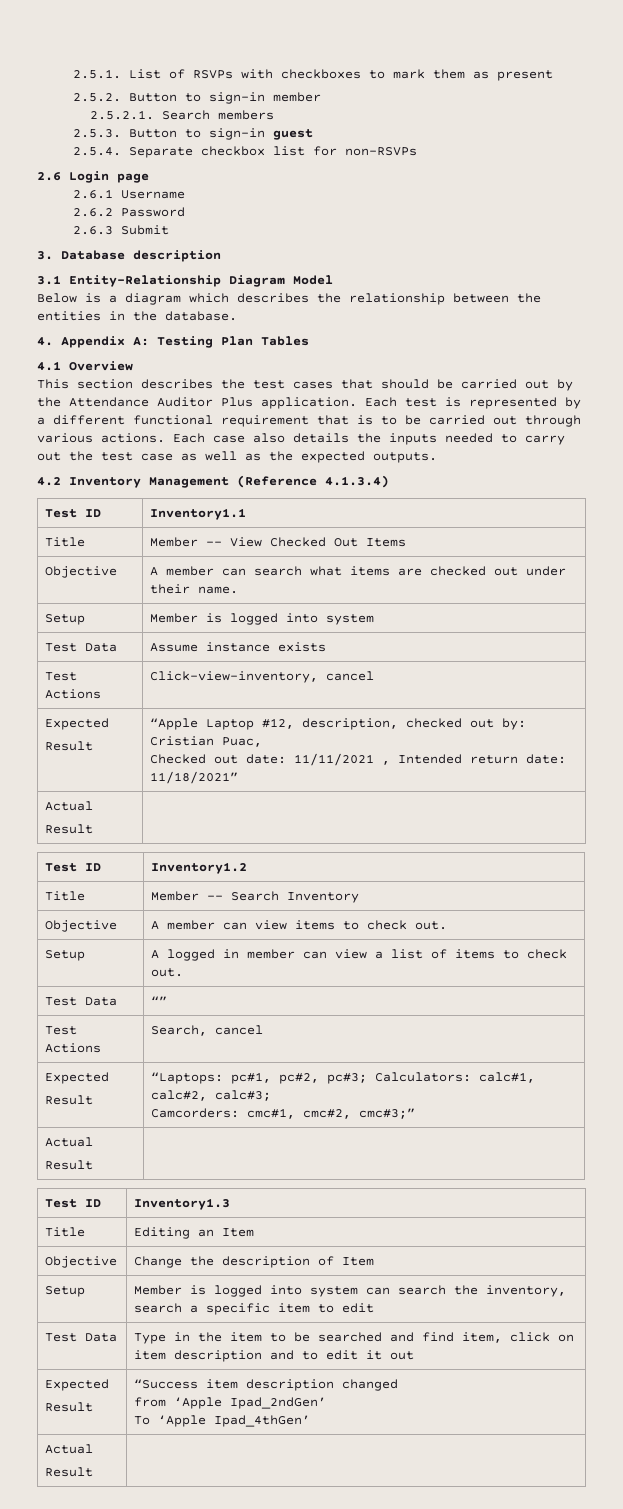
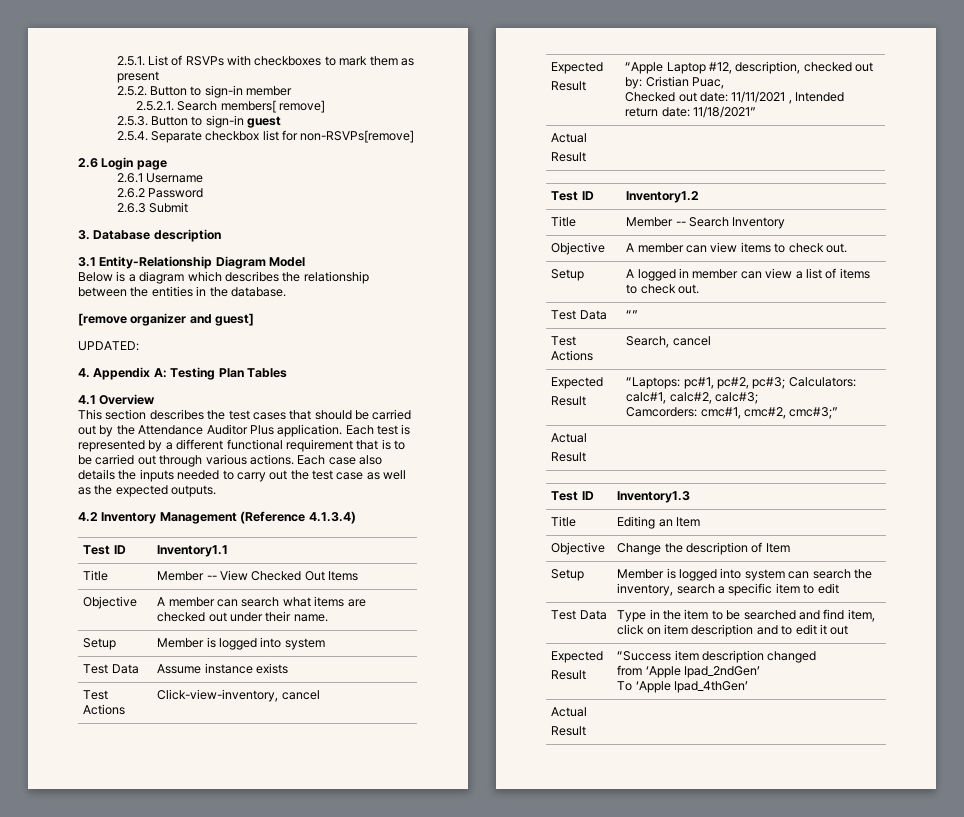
[218,110,275,120] members -> [220,100,326,113] members[ remove]
[344,147,417,156] non-RSVPs -> [300,130,415,143] non-RSVPs[remove]
(237, 316) none -> [78,313,255,326] [78,341,139,351] // [remove organizer and guest] // UPDATED:

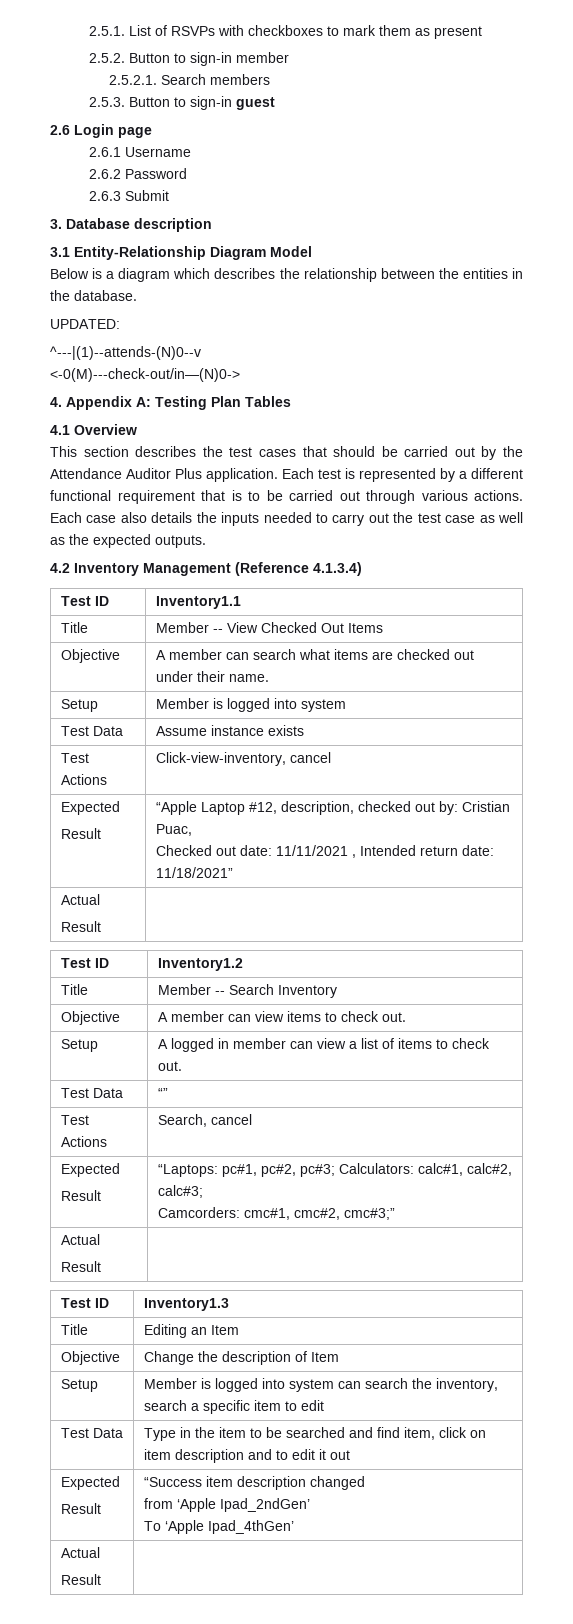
[220,100,326,113] members[ remove] -> [209,74,270,85] members
[116,130,415,143] // 2.5.4. Separate checkbox list for non-RSVPs[remove] -> (276, 103) none
[78,313,255,326] [78,341,139,351] [remove organizer and guest] // UPDATED: -> [50,319,120,329] [50,346,201,360] [50,368,240,382] UPDATED: // ^---|(1)--attends-(N)0--v // <-0(M)---check-out/in—(N)0->

